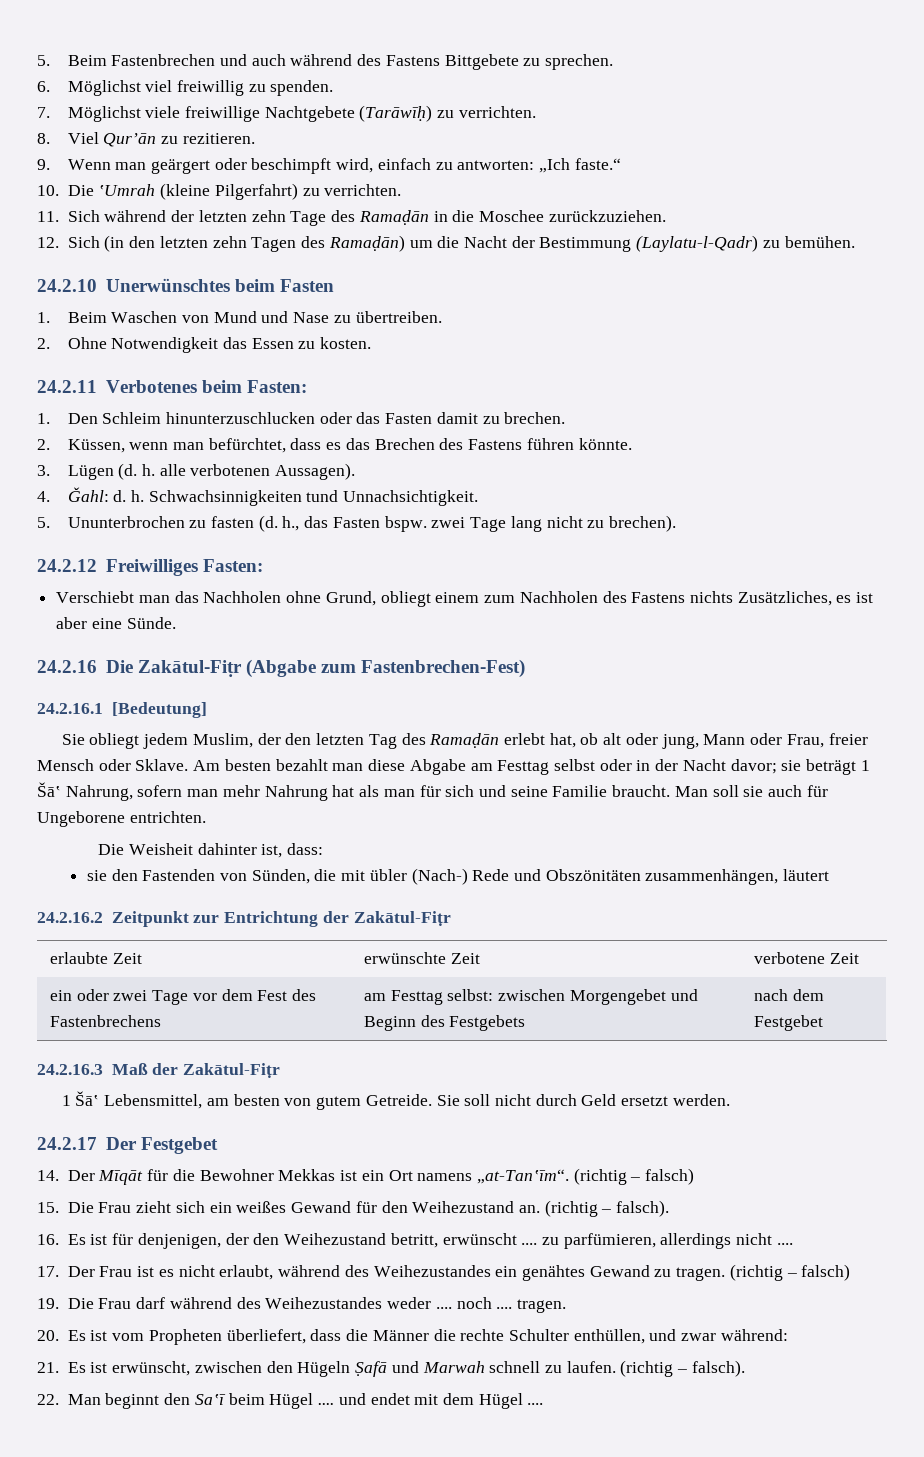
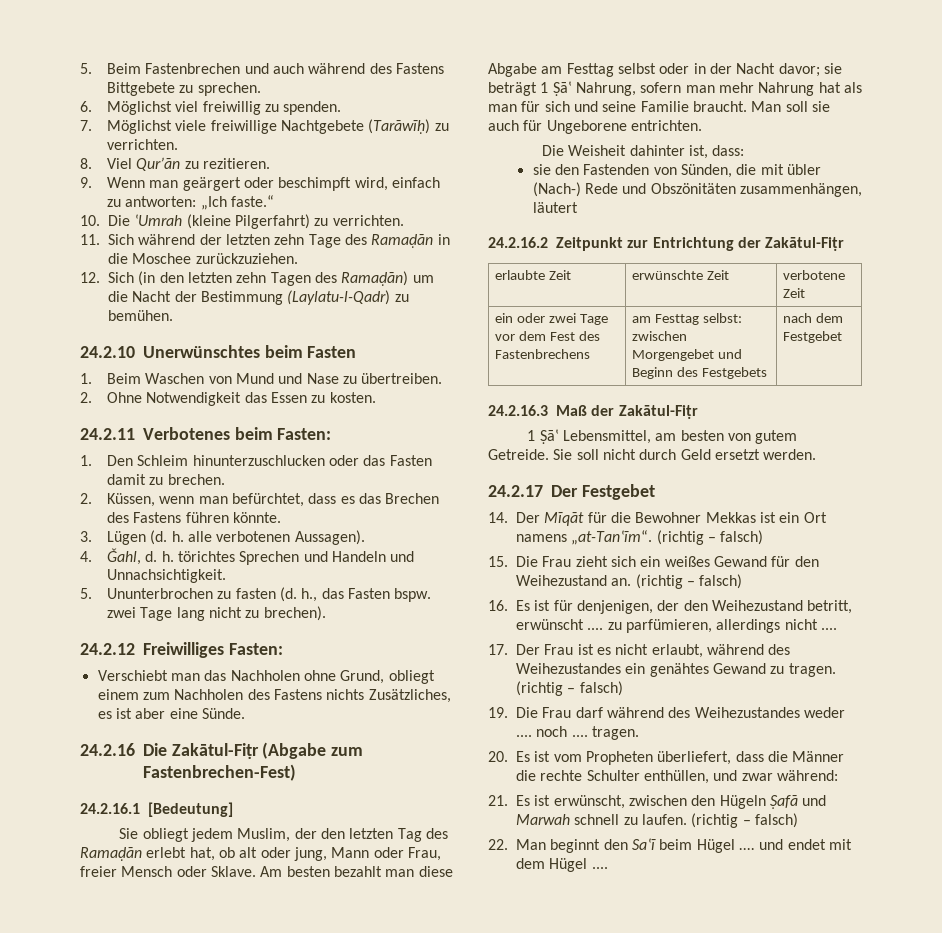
[67,487,109,502] Ǧahl: -> [107,548,142,565] Ǧahl,
[148,490,339,506] Schwachsinnigkeiten tund -> [178,551,415,565] törichtes Sprechen und Handeln und
[37,782,61,797] Šāʽ -> [552,81,572,96] Ṣāʽ
[75,1091,100,1106] Šāʽ -> [539,429,559,444] Ṣāʽ
[616,1200,670,1217] falsch). -> [699,574,743,589] falsch)
[691,1360,745,1377] falsch). -> [754,813,798,828] falsch)

